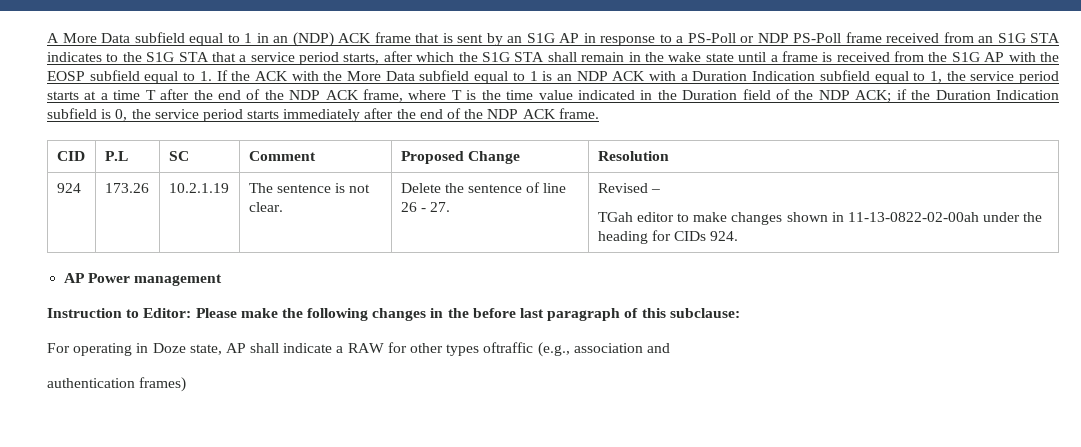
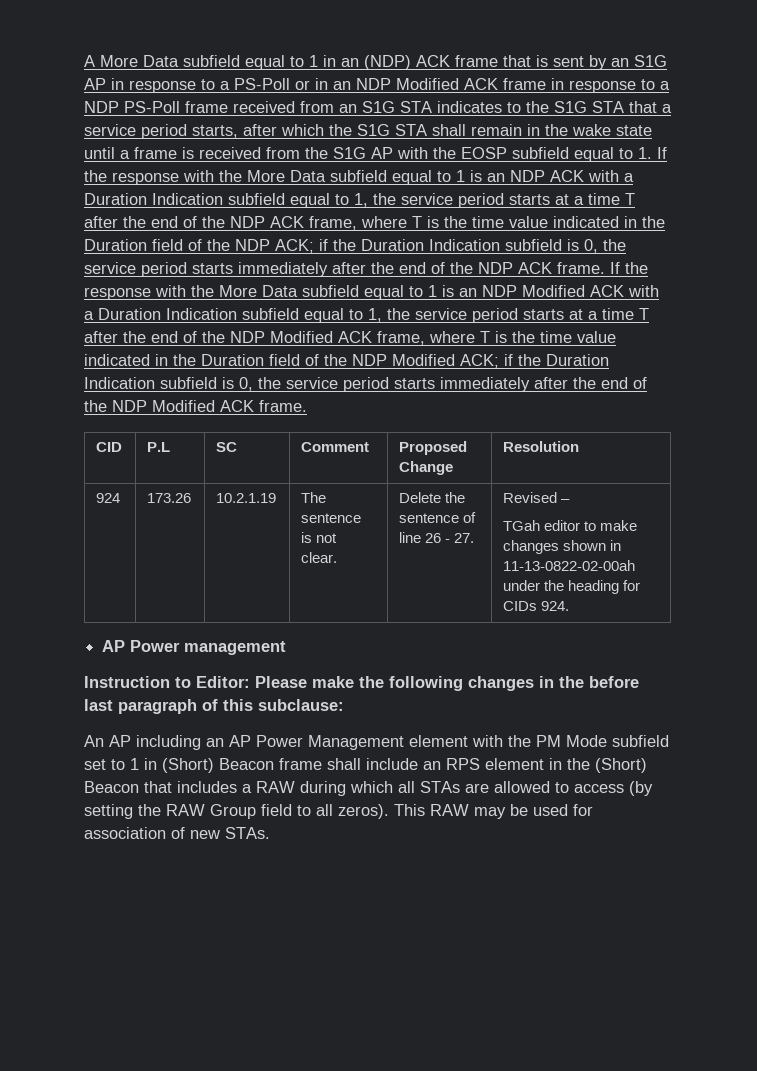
(754, 39) none -> [315,78,670,93] in an NDP Modified ACK frame in response to a
[254,71,288,81] ACK -> [112,172,179,185] response
(599, 113) none -> [610,262,648,274] [84,285,659,300] [84,308,649,323] [84,331,616,345] [84,354,609,368] [84,377,647,392] [84,400,307,412] If the response with the More Data subfield equal to 1 is an NDP Modified ACK with a Duration Indication subfield equal to 1, the service period starts at a time T after the end of the NDP Modified ACK frame, where T is the time value indicated in the Duration field of the NDP Modified ACK; if the Duration Indication subfield is 0, the service period starts immediately after the end of the NDP Modified ACK frame.
[47,342,670,357] [47,377,187,392] For operating in Doze state, AP shall indicate a RAW for other types oftraffic (e.g., association and // authentication frames) -> [84,735,669,750] [84,758,647,773] [84,781,653,796] [84,804,593,819] [84,827,270,839] An AP including an AP Power Management element with the PM Mode subfield set to 1 in (Short) Beacon frame shall include an RPS element in the (Short) Beacon that includes a RAW during which all STAs are allowed to access (by setting the RAW Group field to all zeros). This RAW may be used for association of new STAs.

